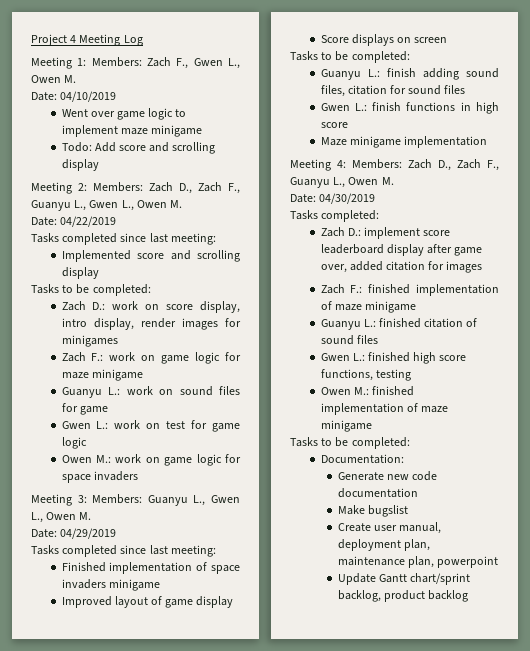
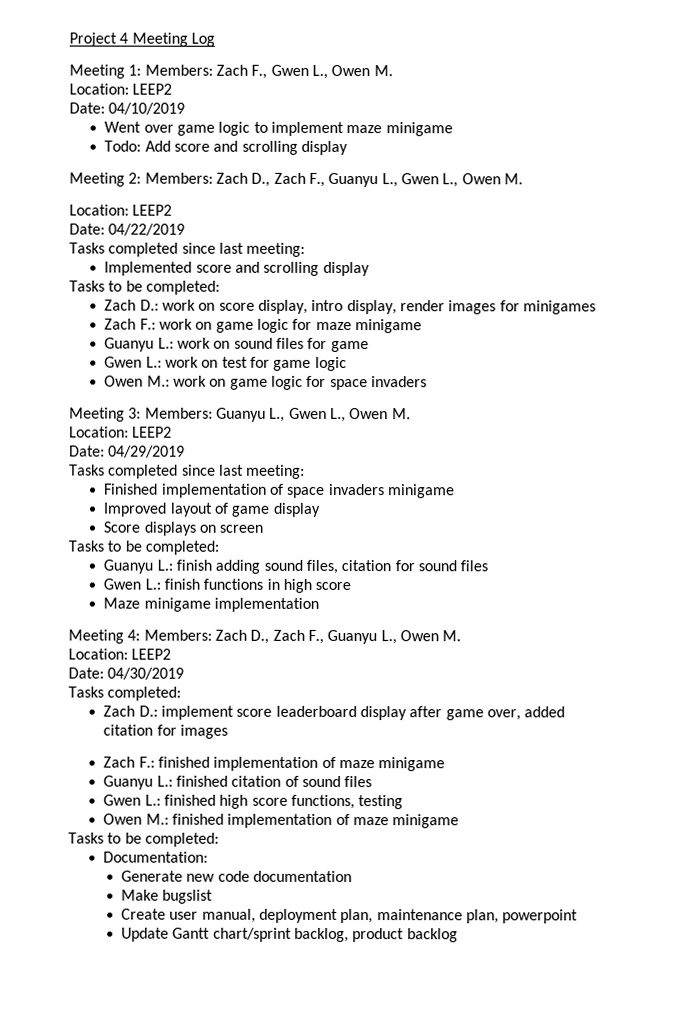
(77, 79) none -> [69,83,173,95] // Location: LEEP2
(183, 204) none -> [69,204,173,216] // Location: LEEP2
(92, 516) none -> [69,426,173,438] // Location: LEEP2
(394, 181) none -> [68,648,172,660] // Location: LEEP2

